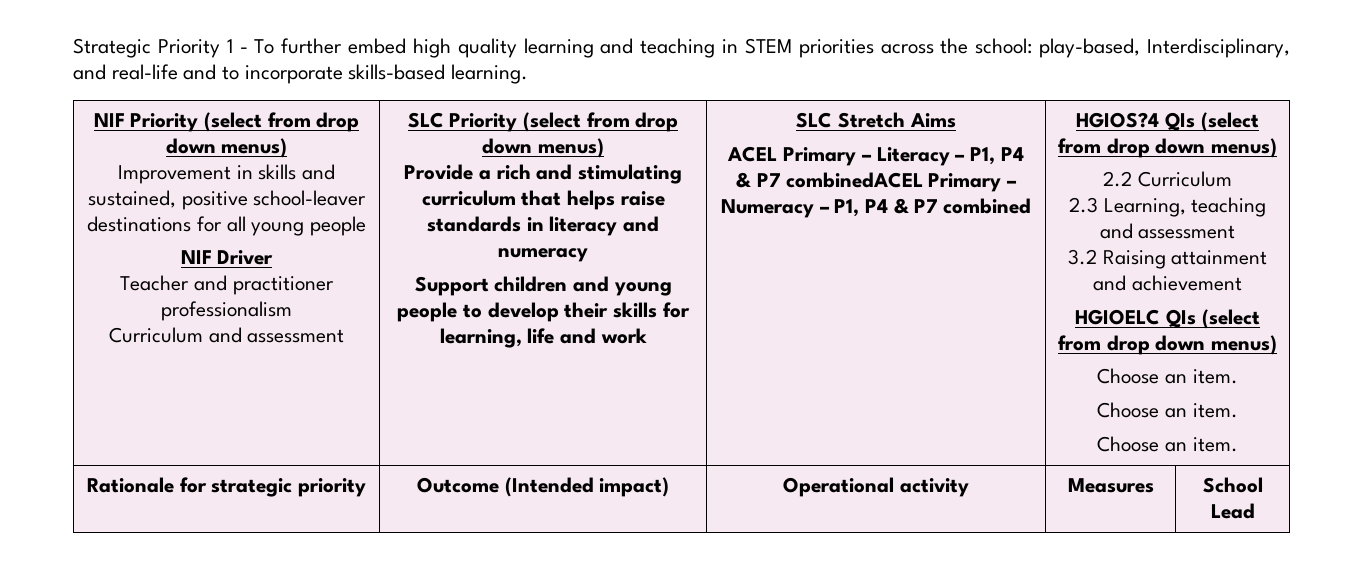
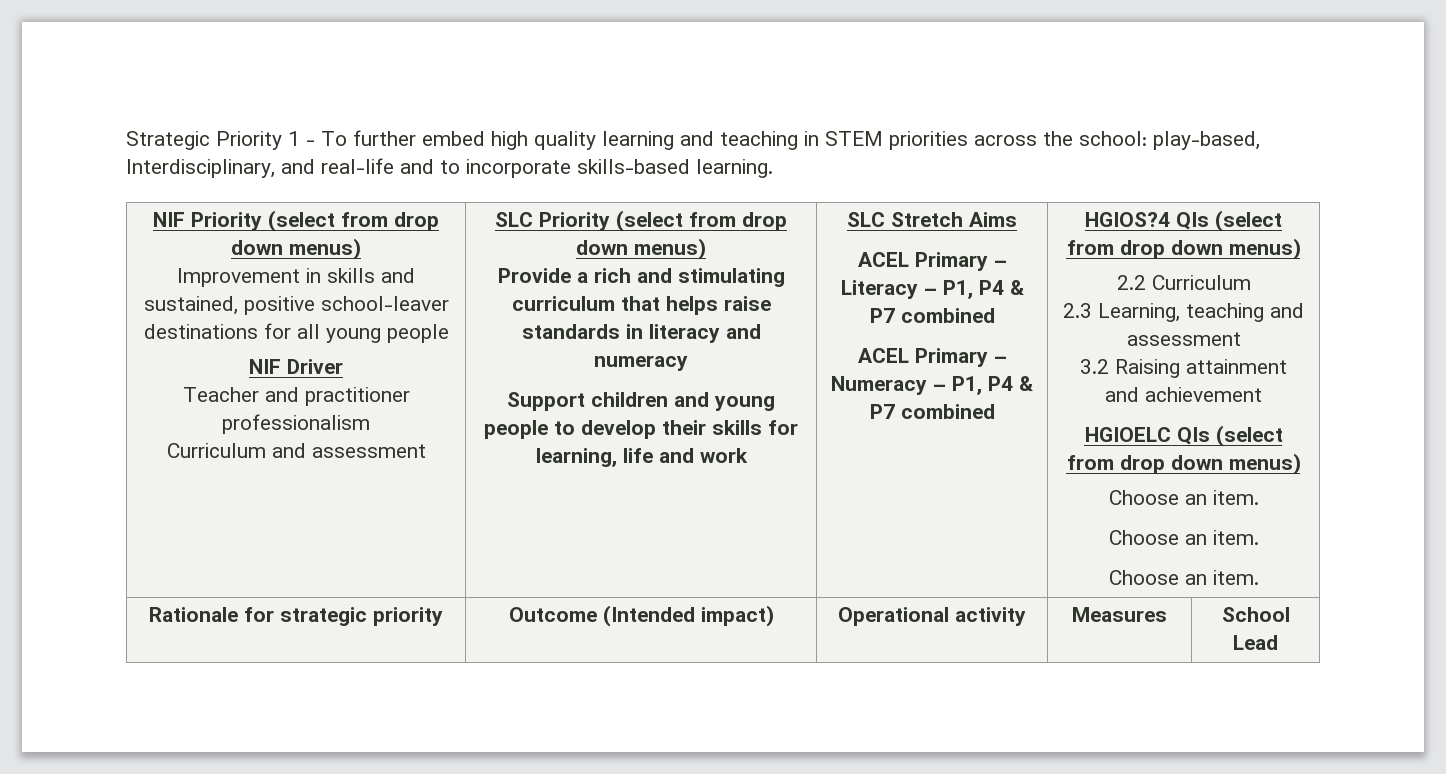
[785,172,923,188] combinedACEL -> [900,308,995,323] [857,348,909,363] combined // ACEL

